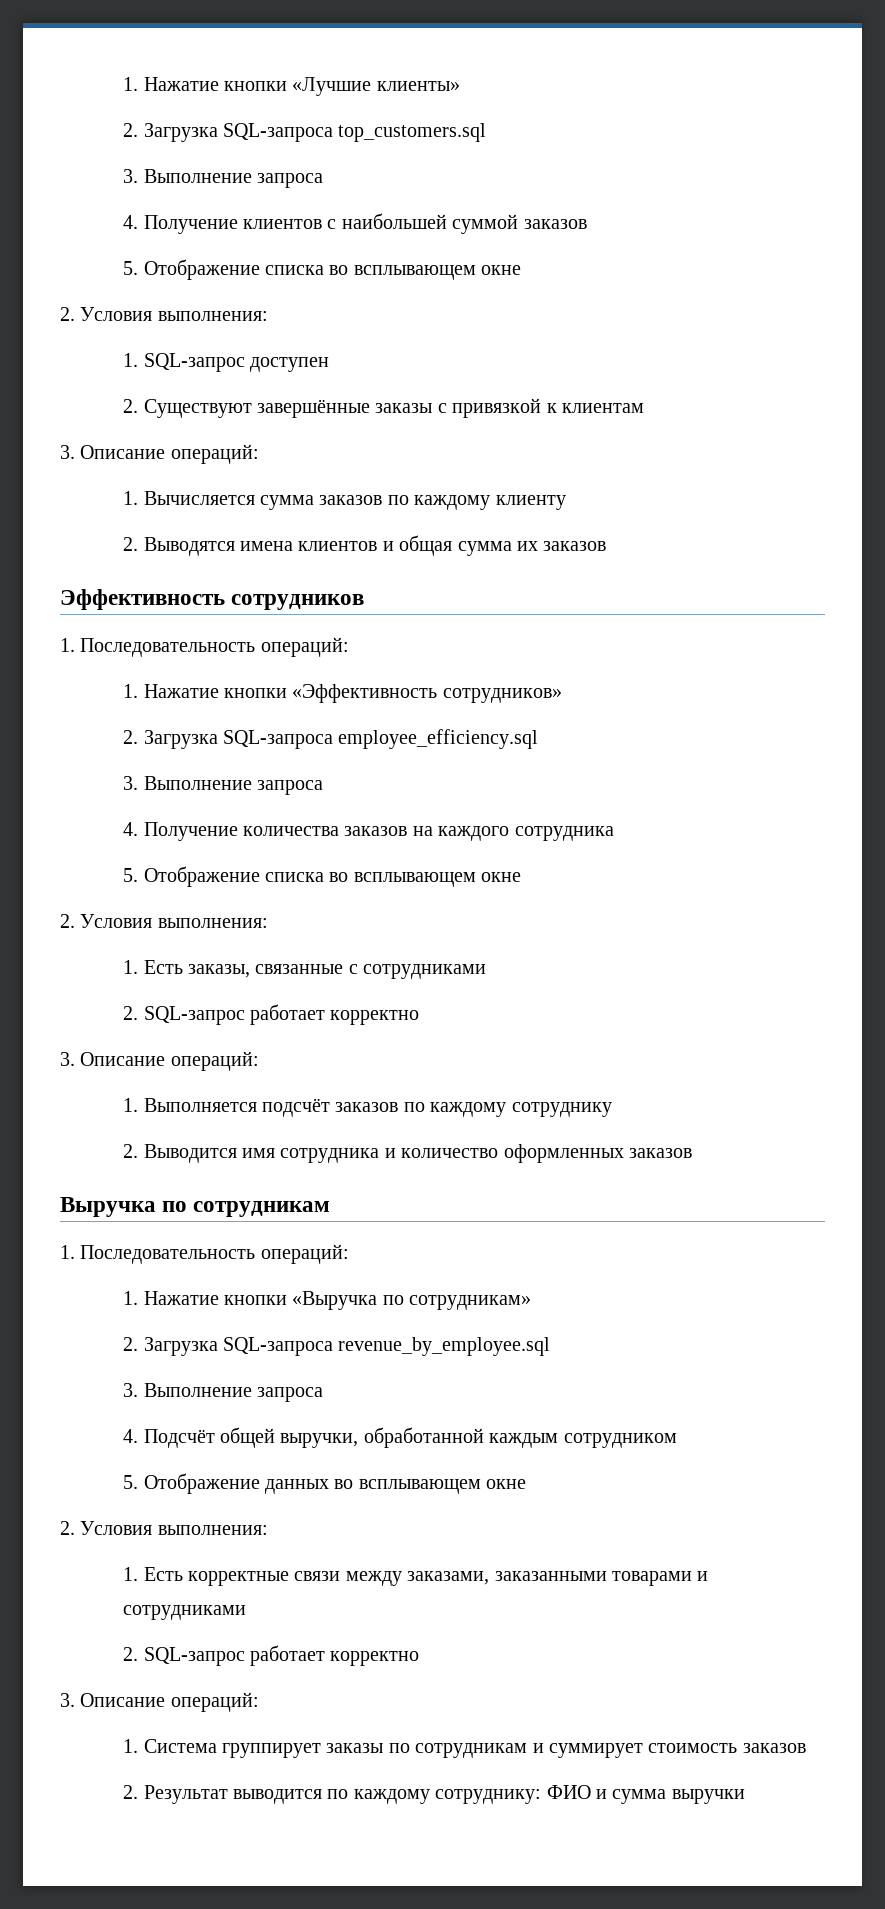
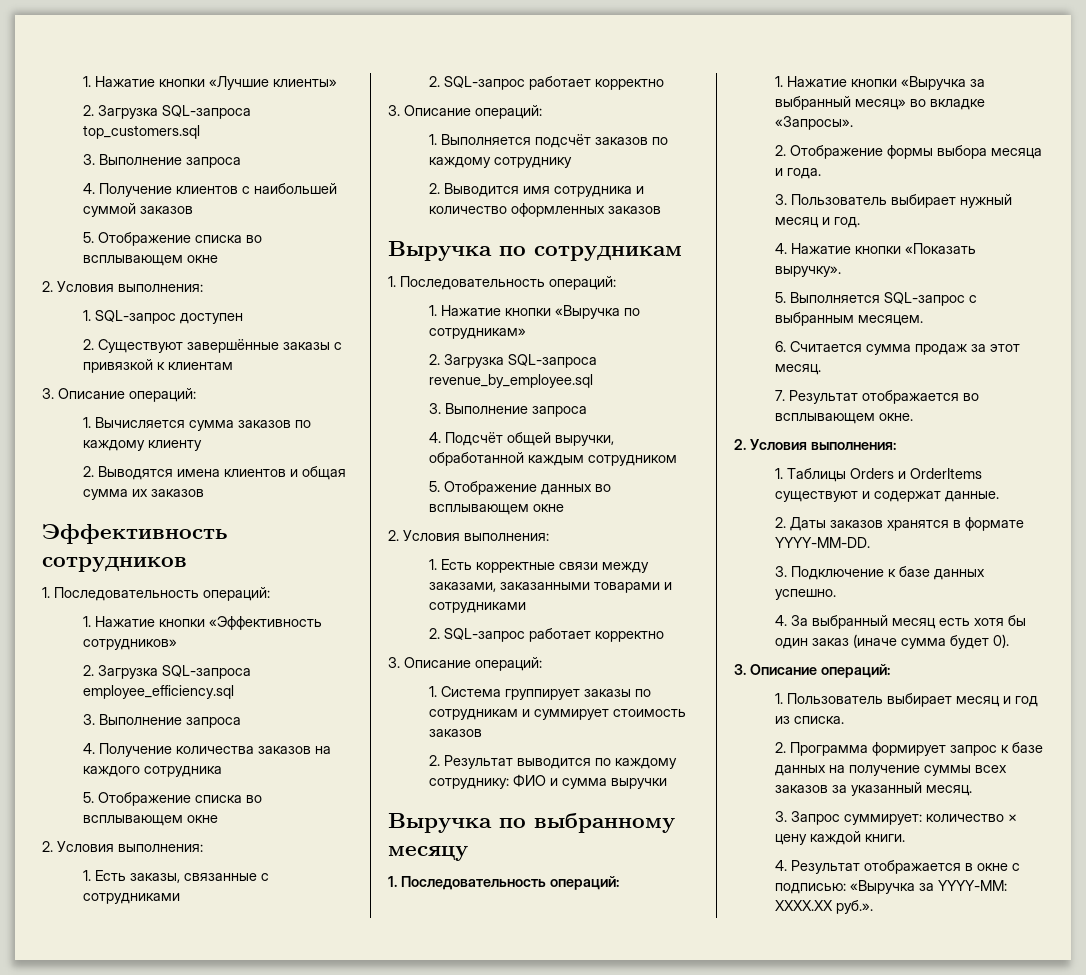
(745, 1796) none -> [388,813,675,833] [388,846,468,861] [388,876,619,890] [774,76,985,90] [774,96,985,110] [774,116,853,130] [774,145,1042,159] [774,168,821,179] [774,194,1012,208] [774,217,860,228] [774,243,976,254] [774,266,841,277] [774,292,977,306] [774,312,923,326] [774,341,1020,355] [774,364,821,375] [774,390,979,404] [774,413,913,424] [734,439,896,450] [774,468,982,482] [774,491,999,502] [774,517,1024,531] [774,537,870,548] [774,566,985,580] [774,589,836,600] [774,615,1026,629] [774,634,1009,649] [734,664,890,678] [774,693,1038,707] [774,716,844,724] [774,742,1043,756] [774,765,1007,776] [774,782,972,796] [774,811,1017,825] [774,831,905,845] [774,860,1020,874] [774,880,1007,894] [774,900,873,914] // Выручка по выбранному месяцу // 1. Последовательность операций: // 1. Нажатие кнопки «Выручка за выбранный месяц» во вкладке «Запросы». // 2. Отображение формы выбора месяца и года. // 3. Пользователь выбирает нужный месяц и год. // 4. Нажатие кнопки «Показать выручку». // 5. Выполняется SQL-запрос с выбранным месяцем. // 6. Считается сумма продаж за этот месяц. // 7. Результат отображается во всплывающем окне. // 2. Условия выполнения: // 1. Таблицы Orders и OrderItems существуют и содержат данные. // 2. Даты заказов хранятся в формате YYYY-MM-DD. // 3. Подключение к базе данных успешно. // 4. За выбранный месяц есть хотя бы один заказ (иначе сумма будет 0). // 3. Описание операций: // 1. Пользователь выбирает месяц и год из списка. // 2. Программа формирует запрос к базе данных на получение суммы всех заказов за указанный месяц. // 3. Запрос суммирует: количество × цену каждой книги. // 4. Результат отображается в окне с подписью: «Выручка за YYYY-MM: XXXX.XX руб.».

